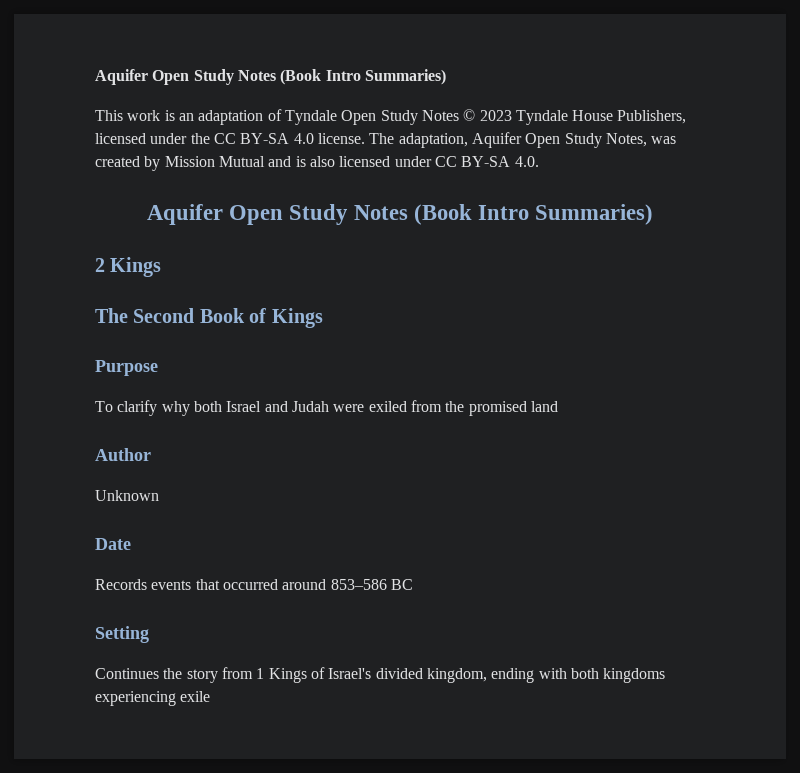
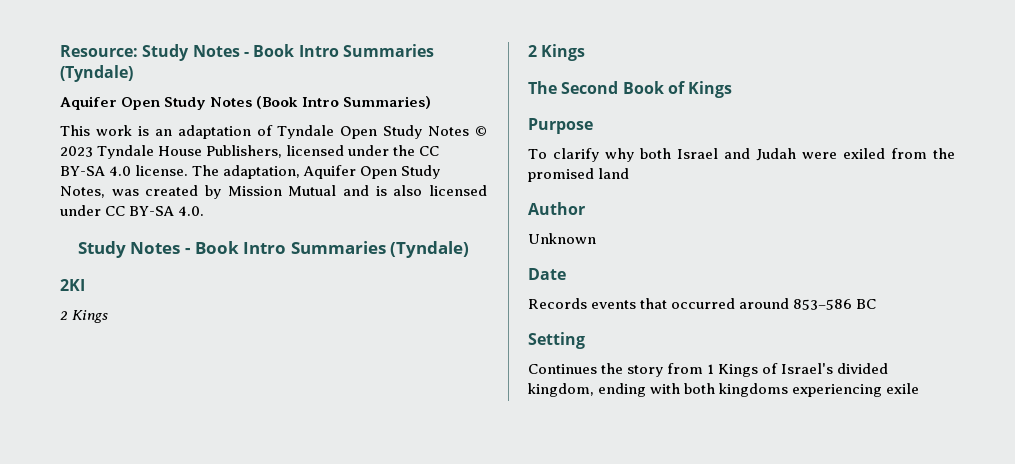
(95, 77) none -> [60,44,434,61] [60,65,133,82] Resource: Study Notes - Book Intro Summaries (Tyndale) //
[147,204,653,225] Aquifer Open Study Notes (Book Intro Summaries) -> [77,241,470,258] [60,279,85,291] [60,310,109,323] Study Notes - Book Intro Summaries (Tyndale) // 2KI // 2 Kings

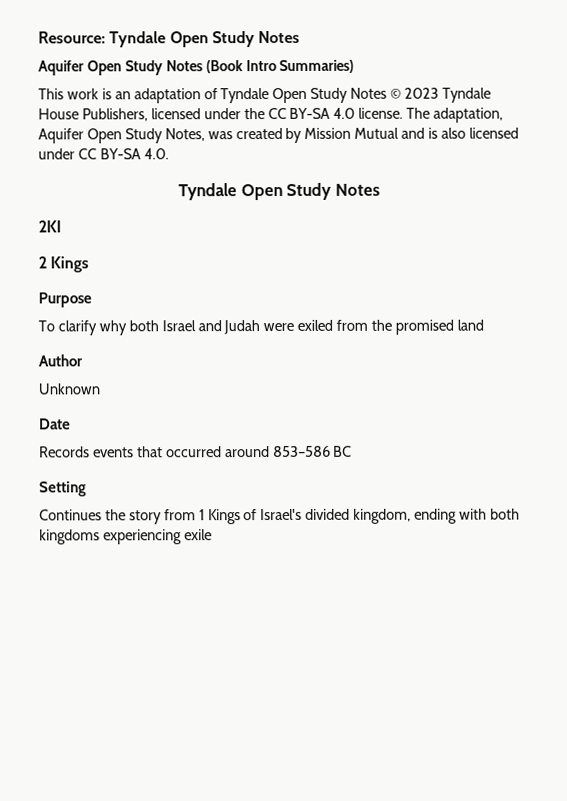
[142,44,434,61] [60,65,133,82] Study Notes - Book Intro Summaries (Tyndale) -> [109,30,301,48] Tyndale Open Study Notes
[77,241,470,258] [60,279,85,291] [60,310,109,323] [528,44,586,61] [528,81,685,94] Study Notes - Book Intro Summaries (Tyndale) // 2KI // 2 Kings // 2 Kings // The Second Book of -> [178,182,380,201] [38,220,62,233] [38,256,47,269] Tyndale Open Study Notes // 2KI // 2

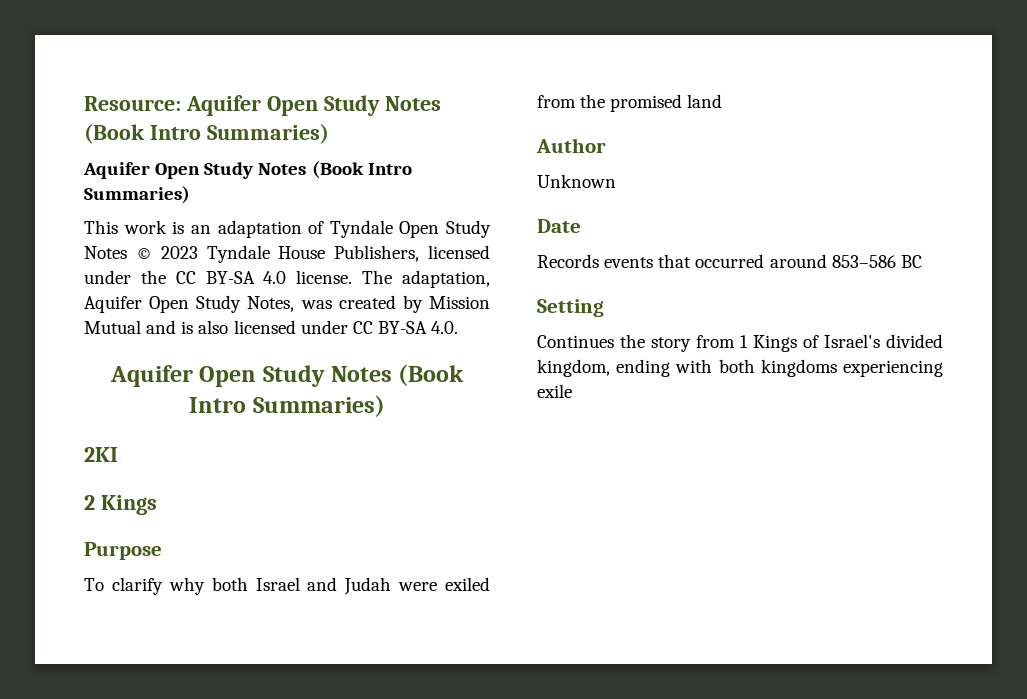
[109,30,301,48] Tyndale Open Study Notes -> [185,95,441,116] [84,123,329,144] Aquifer Open Study Notes (Book Intro Summaries)
[178,182,380,201] Tyndale Open Study Notes -> [109,364,465,387] [189,395,385,417] Aquifer Open Study Notes (Book Intro Summaries)

